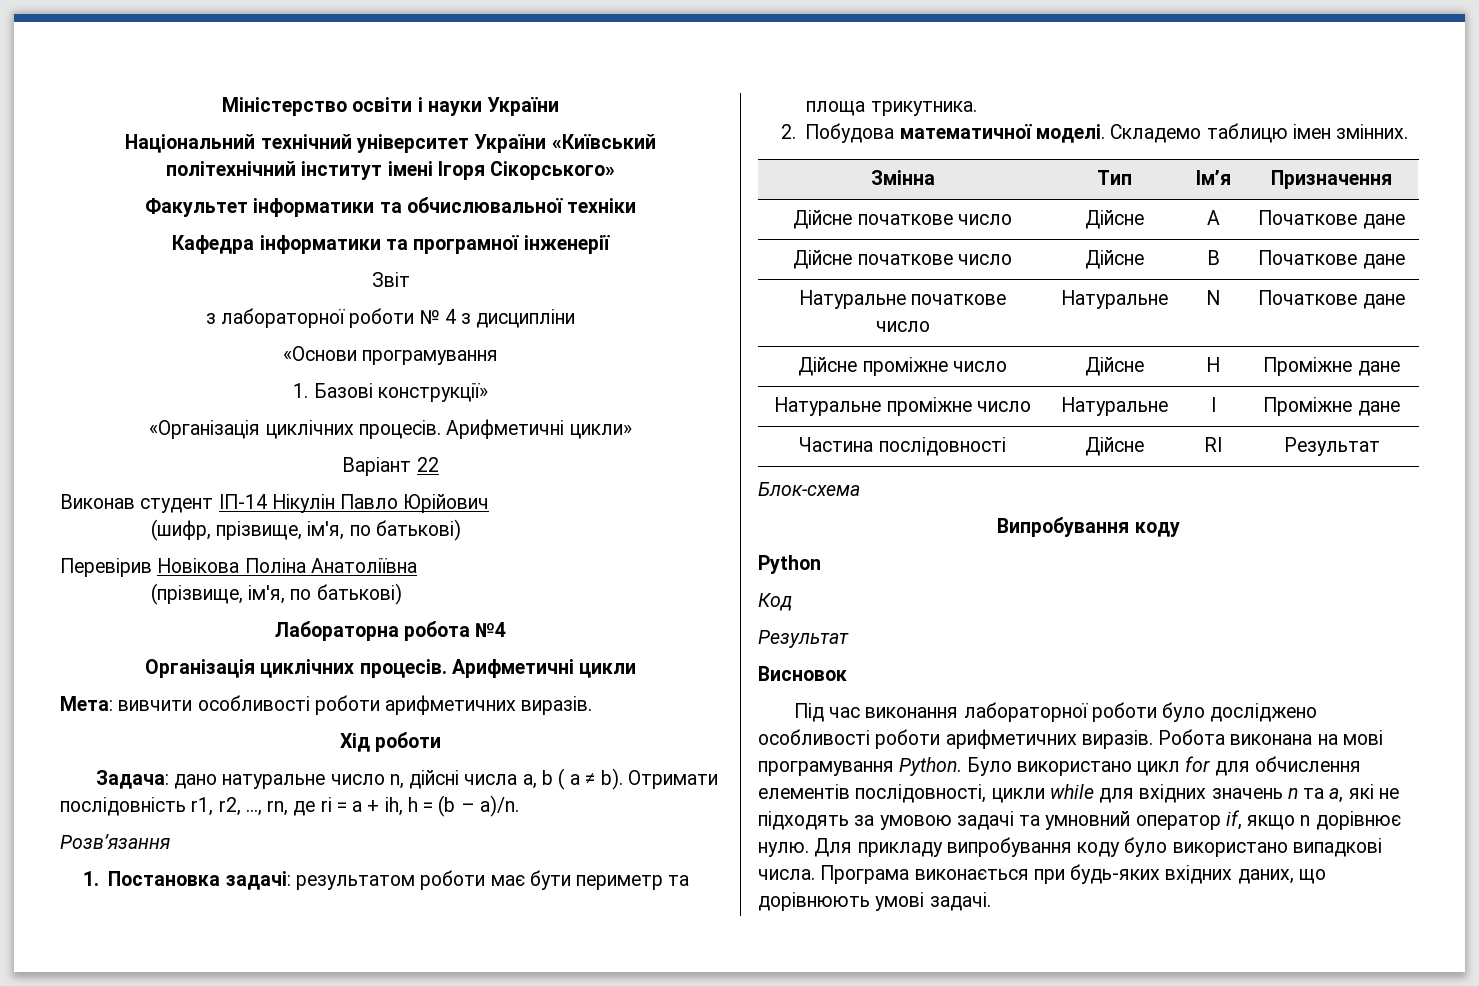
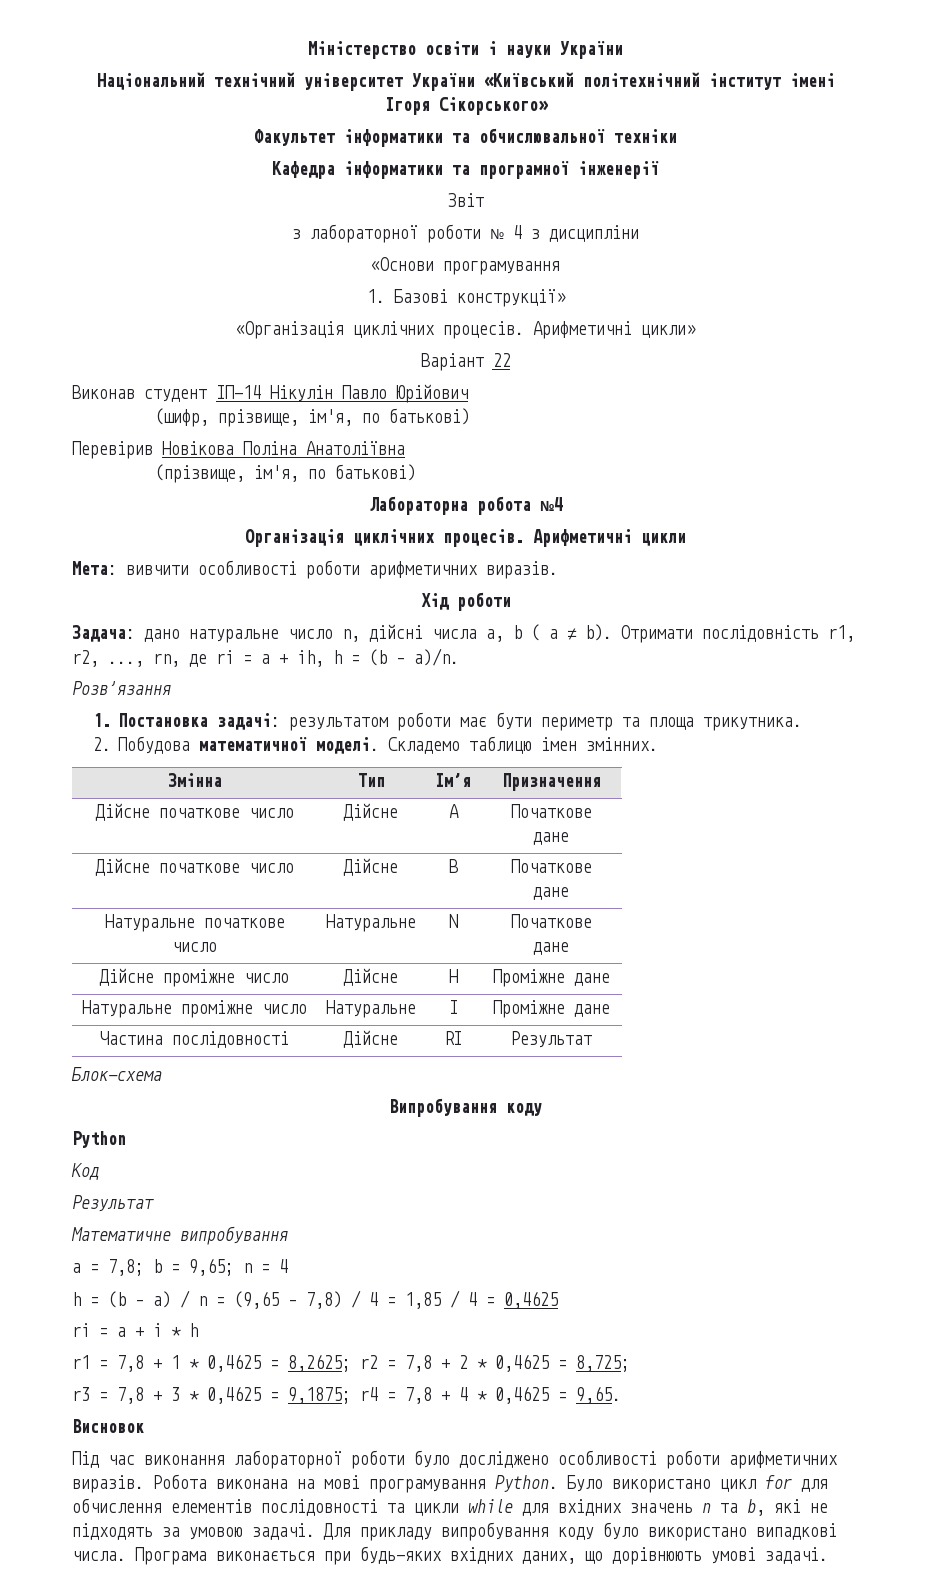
(849, 639) none -> [71,1226,288,1245] [72,1258,288,1276] [72,1290,558,1309] [72,1323,198,1337] [72,1354,630,1372] [72,1386,621,1404] // Математичне випробування // a = 7,8; b = 9,65; n = 4 // h = (b – a) / n = (9,65 – 7,8) / 4 = 1,85 / 4 = 0,4625 // ri = a + i * h // r1 = 7,8 + 1 * 0,4625 = 8,2625; r2 = 7,8 + 2 * 0,4625 = 8,725; // r3 = 7,8 + 3 * 0,4625 = 9,1875; r4 = 7,8 + 4 * 0,4625 = 9,65.
[855,784,987,803] послідовності, -> [261,1499,405,1516] послідовності та
[1329,788,1344,803] a, -> [747,1499,765,1516] b,
[956,810,1401,830] [758,842,809,857] задачі та умновний оператор if, якщо n дорівнює нулю. -> [252,1523,315,1540] задачі.

